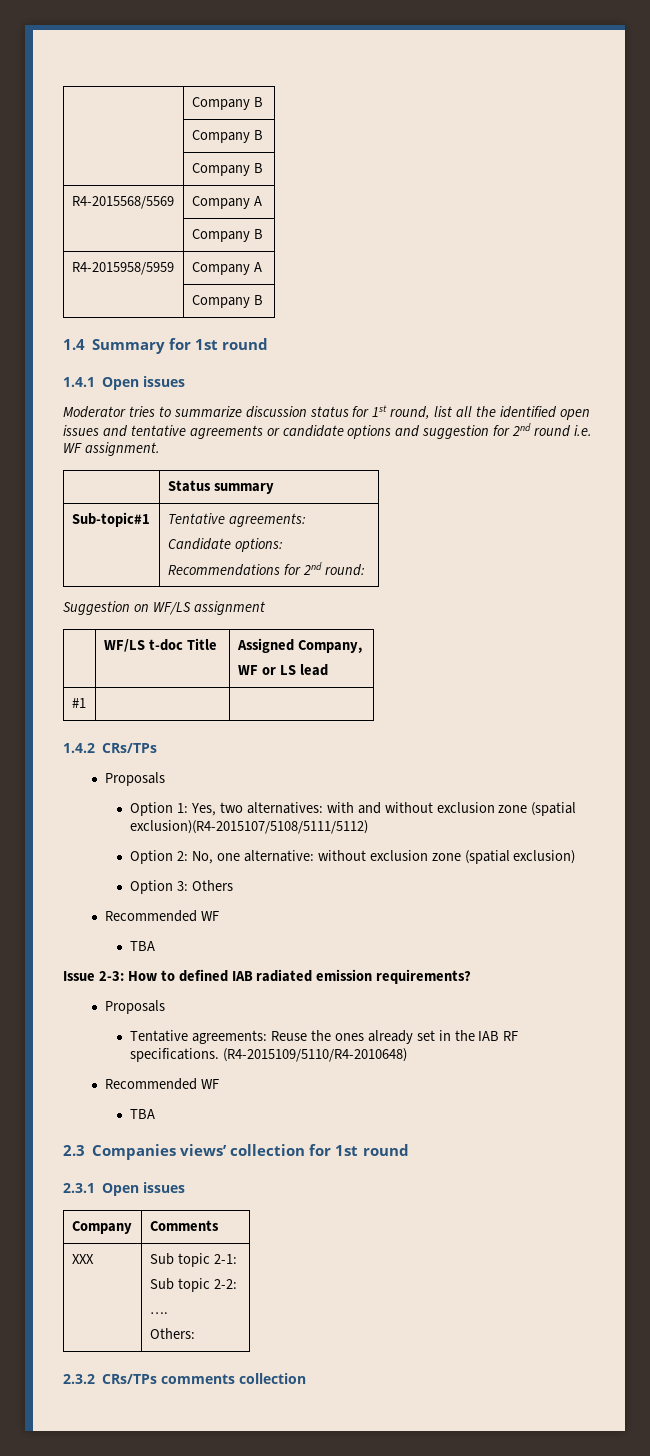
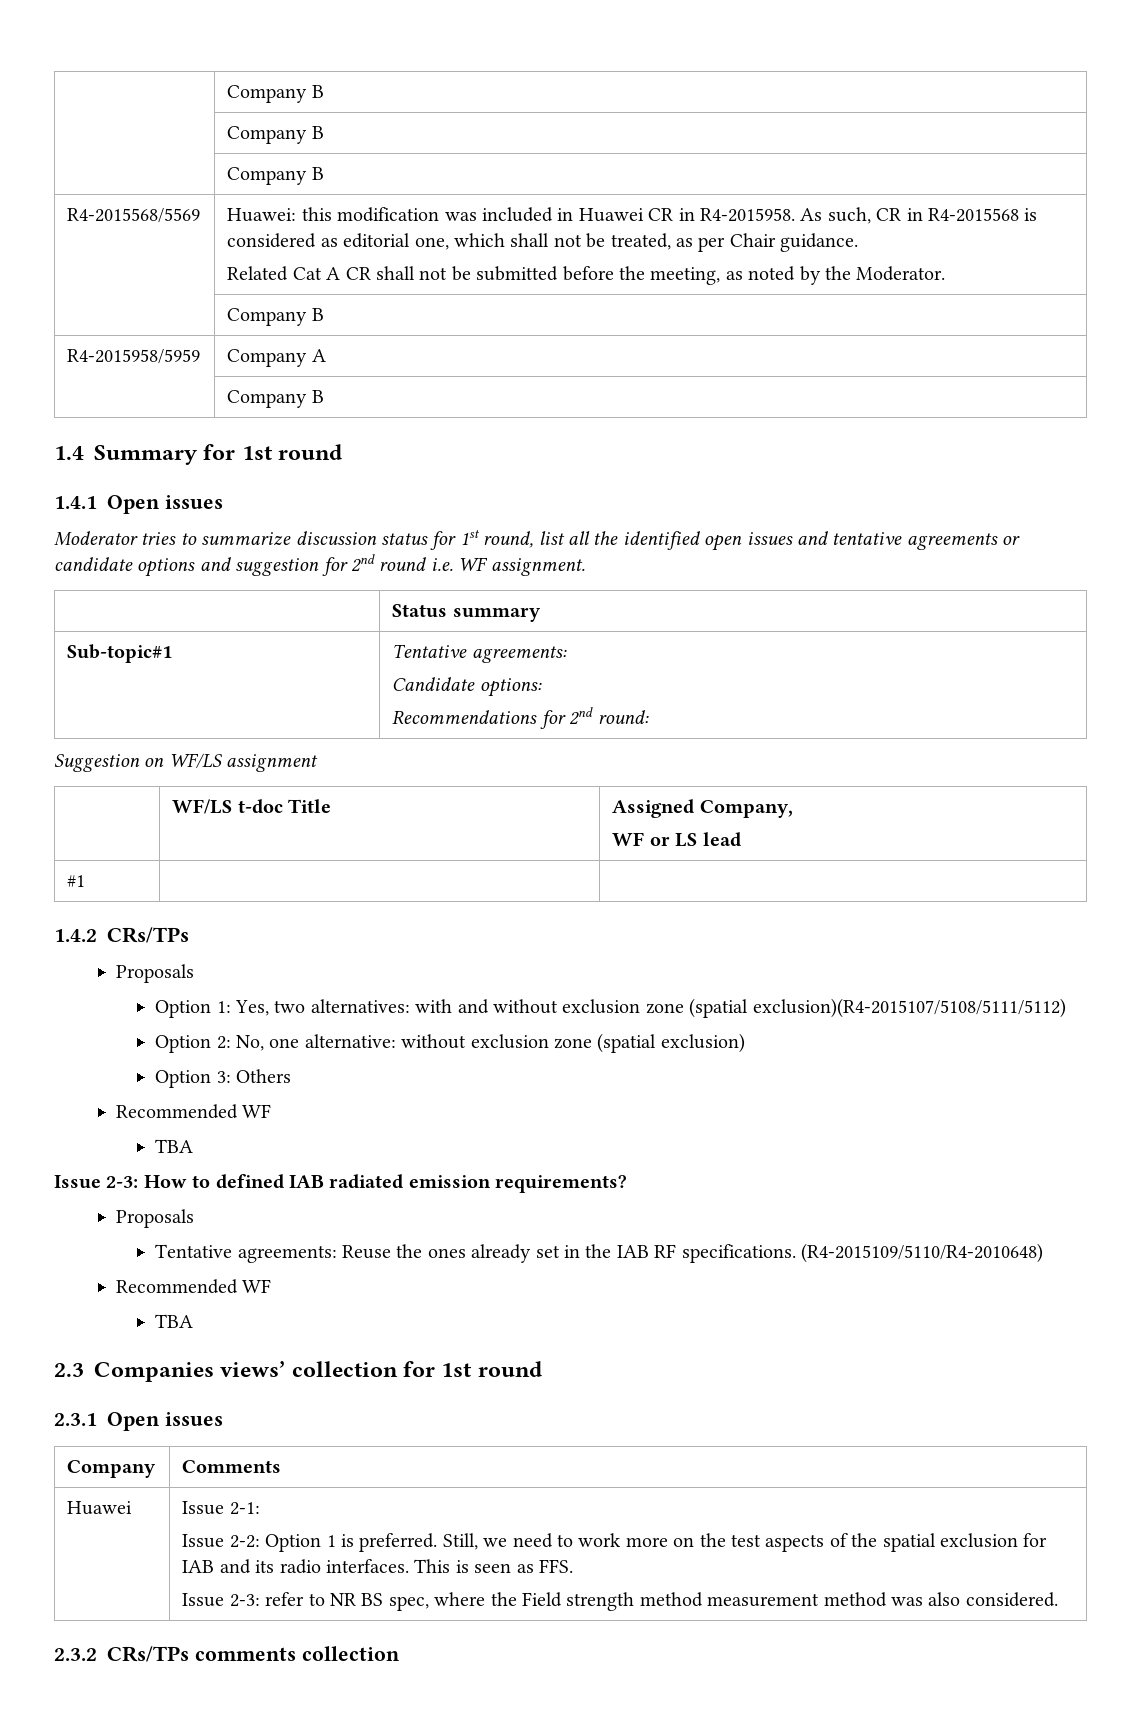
[191,196,262,209] Company A -> [227,207,1038,224] [227,233,859,252] [227,266,946,285] Huawei: this modification was included in Huawei CR in R4-2015958. As such, CR in R4-2015568 is considered as editorial one, which shall not be treated, as per Chair guidance. // Related Cat A CR shall not be submitted before the meeting, as noted by the Moderator.
[71,1254,94,1264] [149,1253,210,1267] XXX | Sub topic -> [67,1501,133,1515] [182,1501,225,1515] Huawei | Issue
[149,1278,210,1292] Sub topic -> [182,1534,225,1548] Issue
[149,1312,168,1314] [149,1328,195,1339] // …. // Others: -> [265,1533,1048,1552] [182,1559,573,1574] [182,1592,1058,1611] Option 1 is preferred. Still, we need to work more on the test aspects of the spatial exclusion for IAB and its radio interfaces. This is seen as FFS. // Issue 2-3: refer to NR BS spec, where the Field strength method measurement method was also considered.

